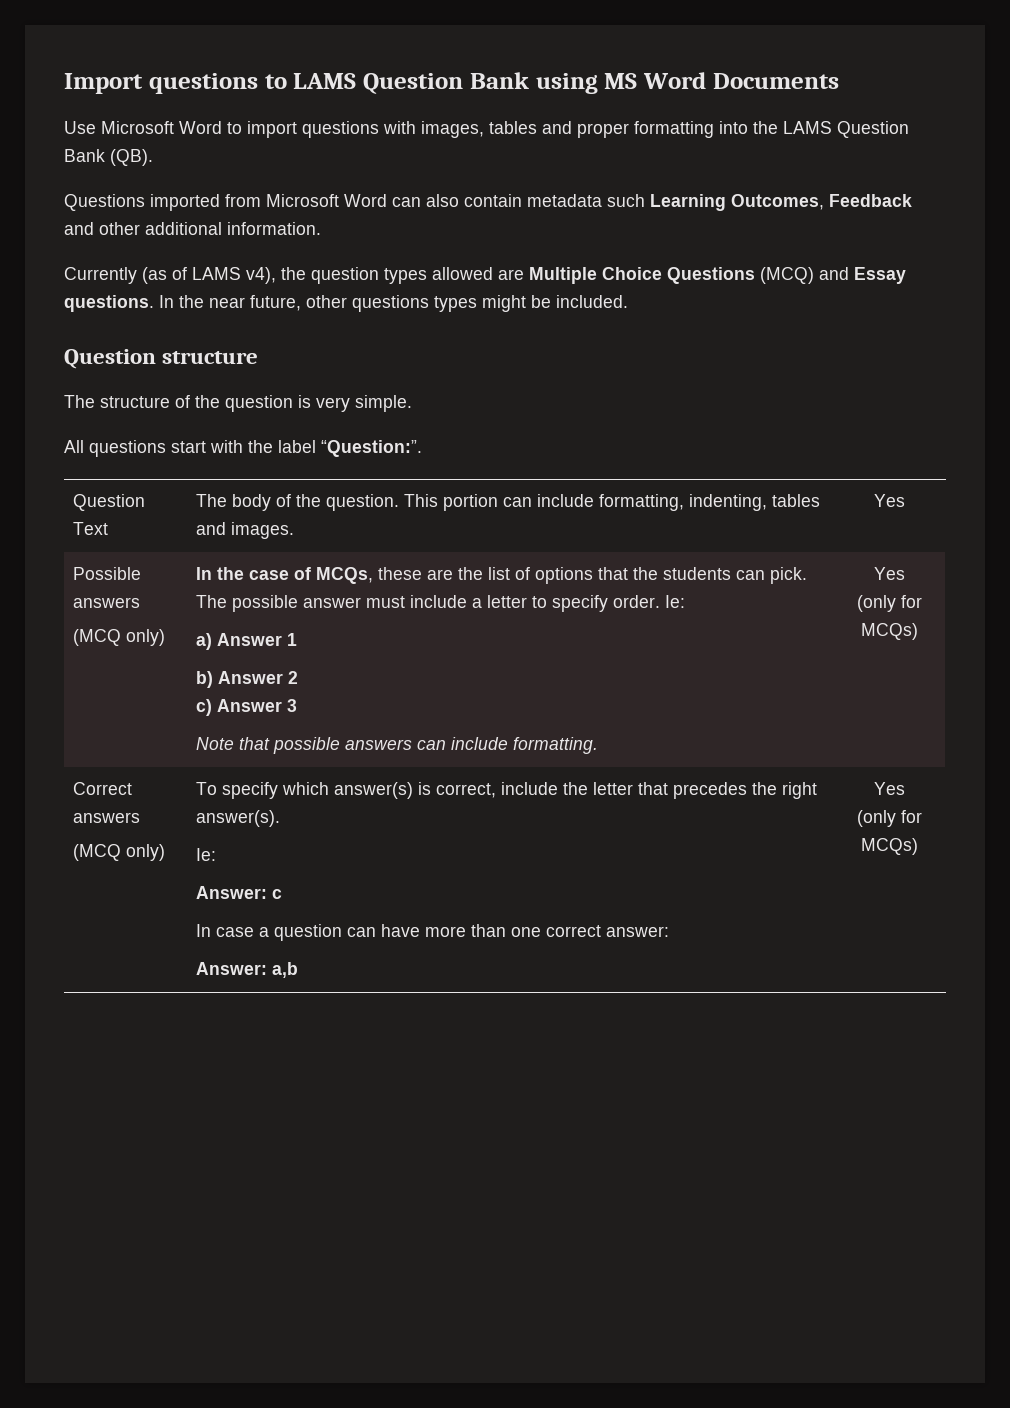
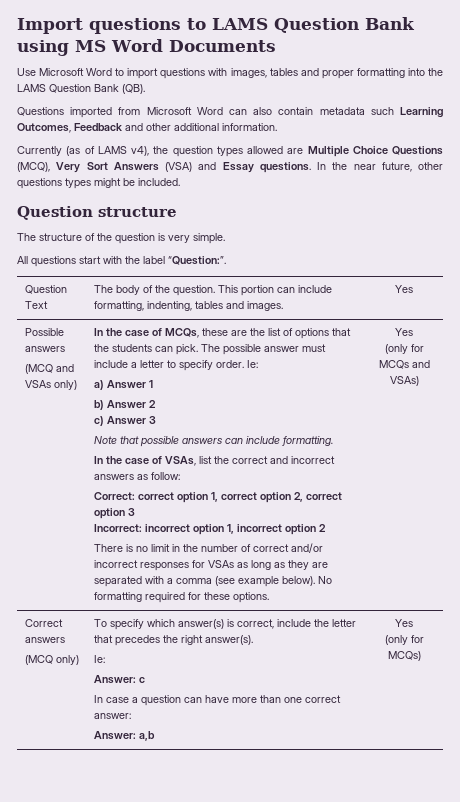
[760,267,814,284] (MCQ) -> [17,162,192,173] (MCQ), Very Sort Answers (VSA)
(122, 637) none -> [55,364,74,372] [24,380,51,388] and VSAs
[874,567,905,580] [857,595,922,612] [861,623,918,640] | Yes // (only for MCQs) -> [93,456,335,466] [93,472,180,480] [93,492,342,503] [93,508,135,519] [93,524,326,535] [93,543,323,553] [93,560,328,571] [93,576,332,587] [93,592,269,603] [395,328,413,336] [384,344,424,354] [378,360,430,369] [389,376,419,386] // In the case of VSAs, list the correct and incorrect answers as follow: // Correct: correct option 1, correct option 2, correct option 3 // Incorrect: incorrect option 1, incorrect option 2 // There is no limit in the number of correct and/or incorrect responses for VSAs as long as they are separated with a comma (see example below). No formatting required for these options. | Yes // (only for MCQs and VSAs)

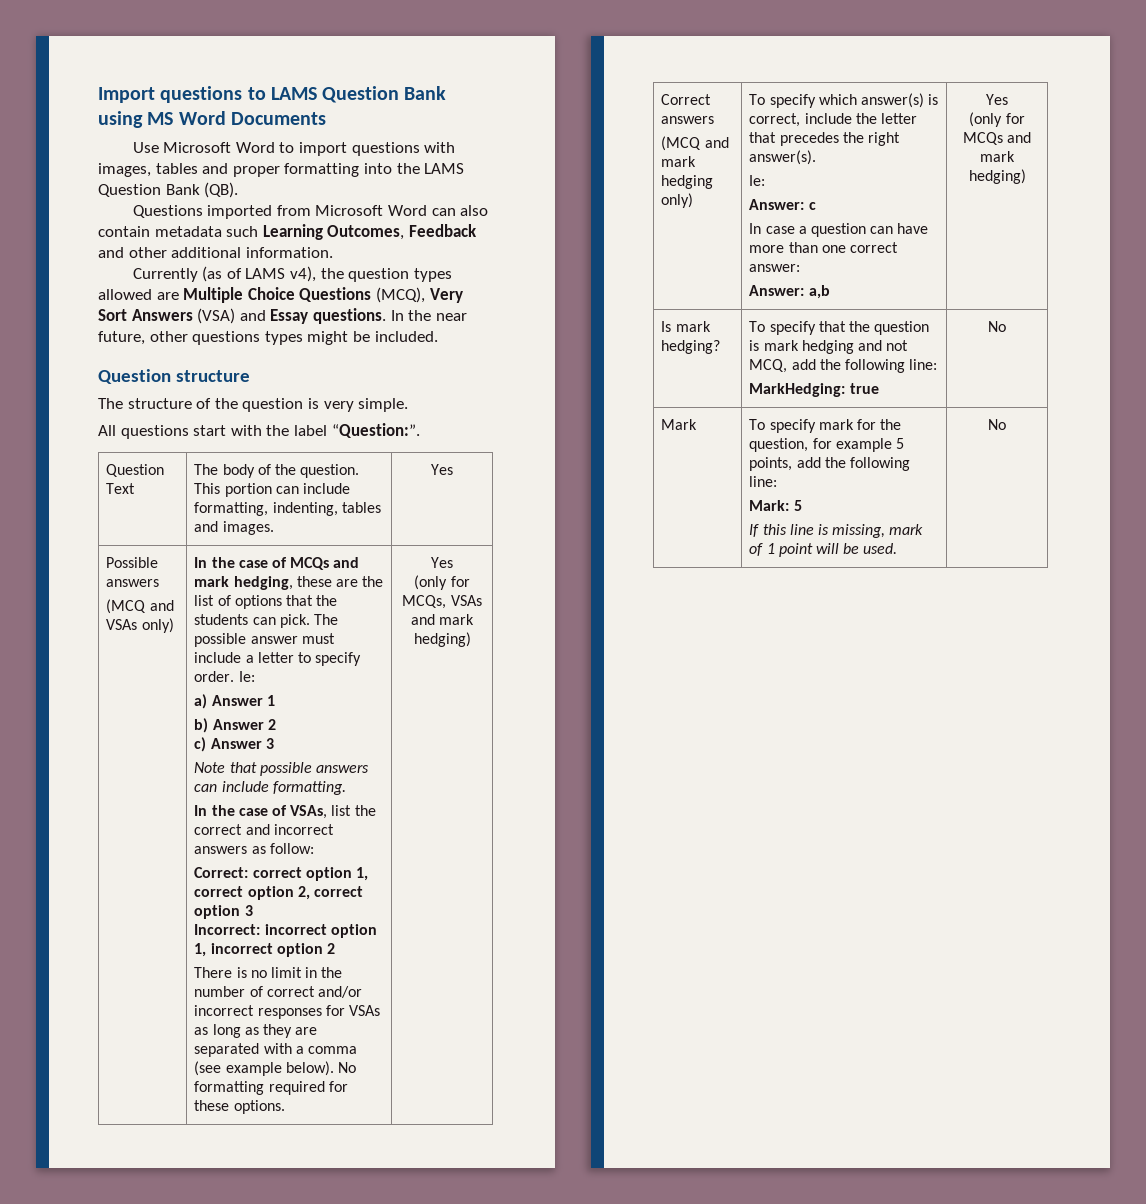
[164,328,199,338] MCQs, -> [290,557,360,570] [194,576,293,590] MCQs and mark hedging,
[378,360,430,369] [389,376,419,386] MCQs and VSAs) -> [402,595,482,609] [410,614,475,625] [413,632,471,647] MCQs, VSAs and mark hedging)
(53, 660) none -> [704,137,729,148] [661,156,697,167] [661,175,714,189] and mark hedging
[387,651,421,661] MCQs) -> [962,132,1032,145] [980,151,1015,162] [968,169,1026,184] [661,321,711,332] [661,340,721,354] [749,321,930,335] [749,340,909,354] [749,359,938,373] [749,383,879,397] [988,321,1006,332] [661,419,698,430] [749,419,902,433] [749,438,905,452] [749,457,911,471] [749,476,778,487] [749,500,802,511] [749,524,924,538] [749,543,898,557] [988,419,1006,430] MCQs and mark hedging) // Is mark hedging? | To specify that the question is mark hedging and not MCQ, add the following line: // MarkHedging: true | No // Mark | To specify mark for the question, for example 5 points, add the following line: // Mark: 5 // If this line is missing, mark of 1 point will be used. | No

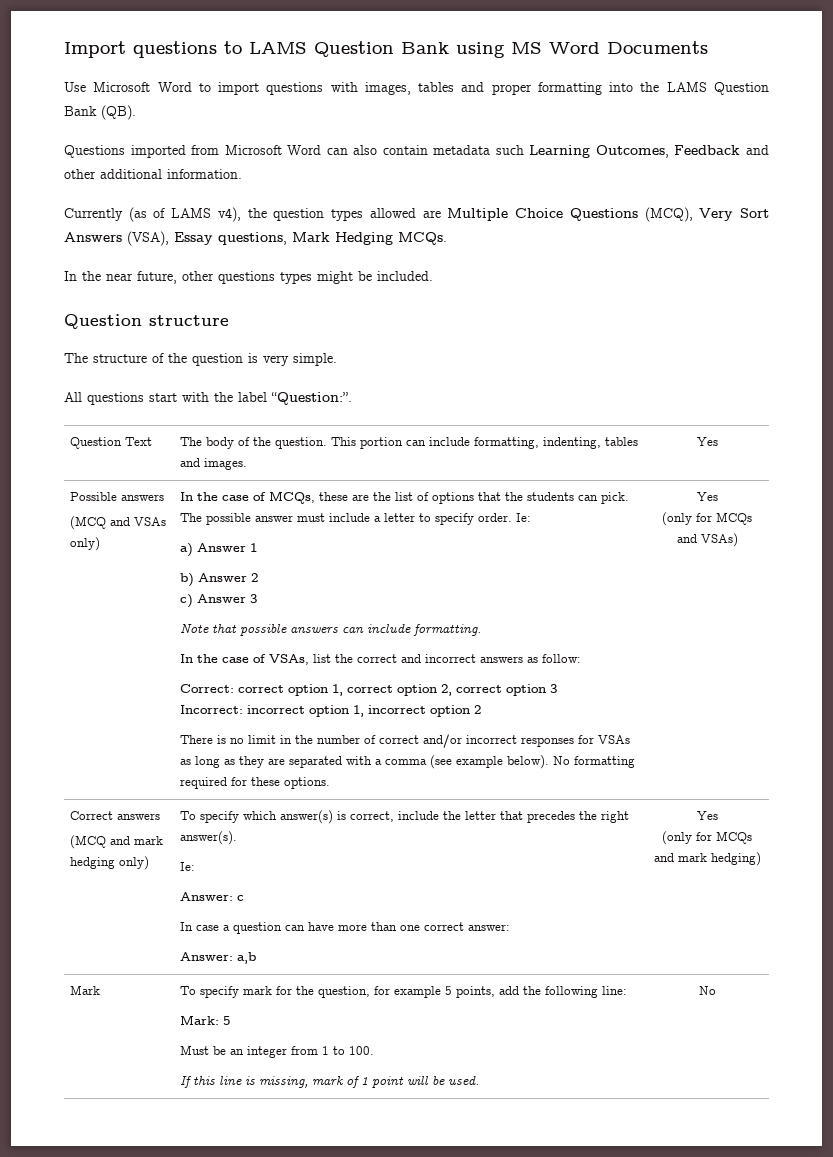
[197,308,386,324] (VSA) and Essay questions. -> [127,231,447,246] (VSA), Essay questions, Mark Hedging MCQs. //
[290,557,360,570] [194,576,293,590] MCQs and mark hedging, -> [268,491,315,504] MCQs,
[402,595,482,609] [410,614,475,625] [413,632,471,647] MCQs, VSAs and mark hedging) -> [716,512,752,525] [676,533,738,547] MCQs and VSAs)
[661,321,711,332] [661,340,721,354] [749,321,930,335] [749,340,909,354] [749,359,938,373] [749,383,879,397] [988,321,1006,332] // Is mark hedging? | To specify that the question is mark hedging and not MCQ, add the following line: // MarkHedging: true | No -> (761, 859) none
(802, 505) none -> [179,1045,374,1058] // Must be an integer from 1 to 100.

